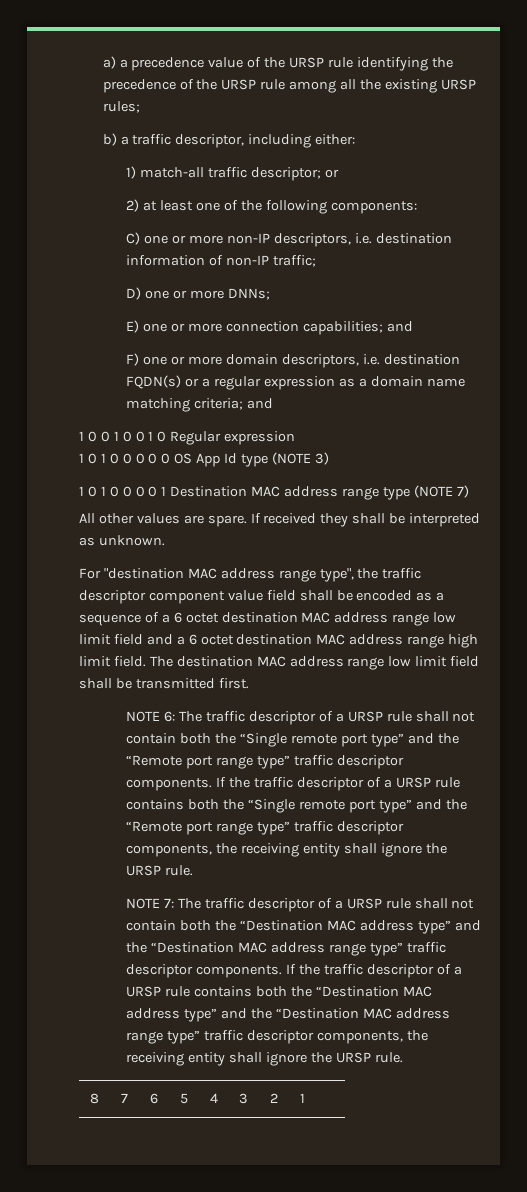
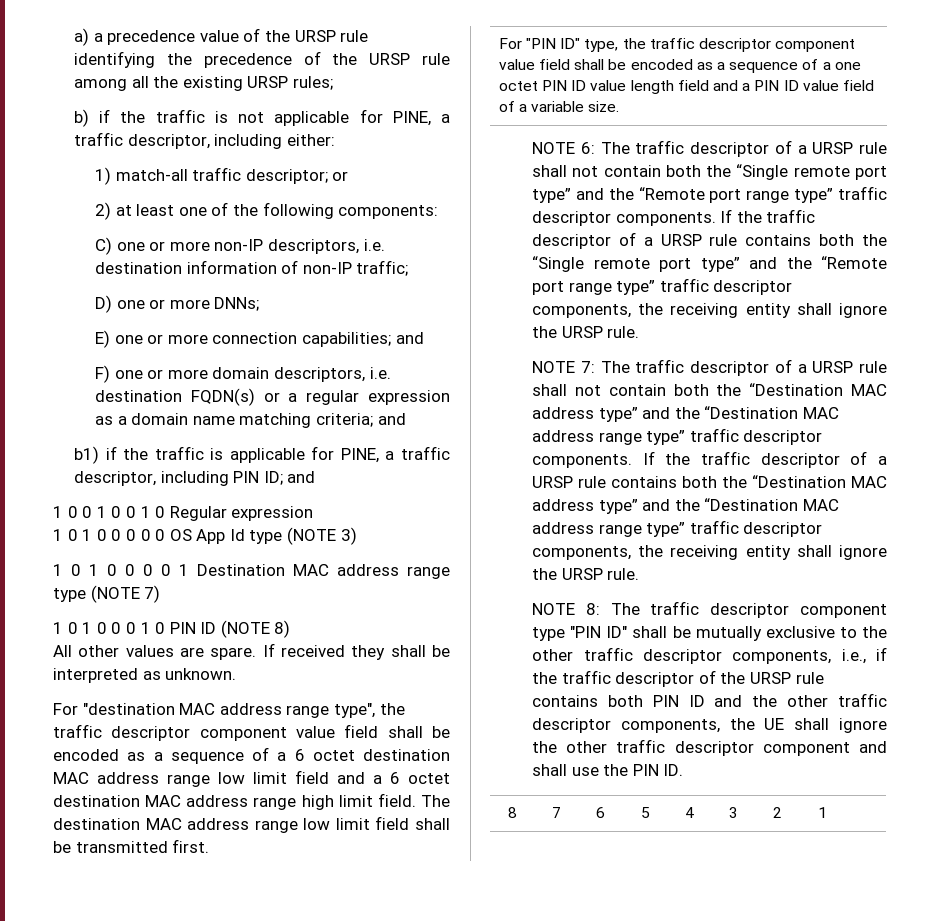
(117, 139) none -> [99,109,431,126] if the traffic is not applicable for PINE,
(274, 403) none -> [74,446,450,464] [74,471,316,486] // b1) if the traffic is applicable for PINE, a traffic descriptor, including PIN ID; and
(469, 491) none -> [53,620,291,638] // 1 0 1 0 0 0 1 0 PIN ID (NOTE 8)
(249, 683) none -> [498,38,856,52] [498,59,861,73] [498,80,874,94] [498,101,620,112] // For "PIN ID" type, the traffic descriptor component value field shall be encoded as a sequence of a one octet PIN ID value length field and a PIN ID value field of a variable size.
(403, 1057) none -> [532,601,887,618] [532,626,887,641] [532,647,887,664] [532,670,824,687] [532,693,887,707] [532,718,887,733] [532,739,887,756] [532,764,684,776] // NOTE 8: The traffic descriptor component type "PIN ID" shall be mutually exclusive to the other traffic descriptor components, i.e., if the traffic descriptor of the URSP rule contains both PIN ID and the other traffic descriptor components, the UE shall ignore the other traffic descriptor component and shall use the PIN ID.

